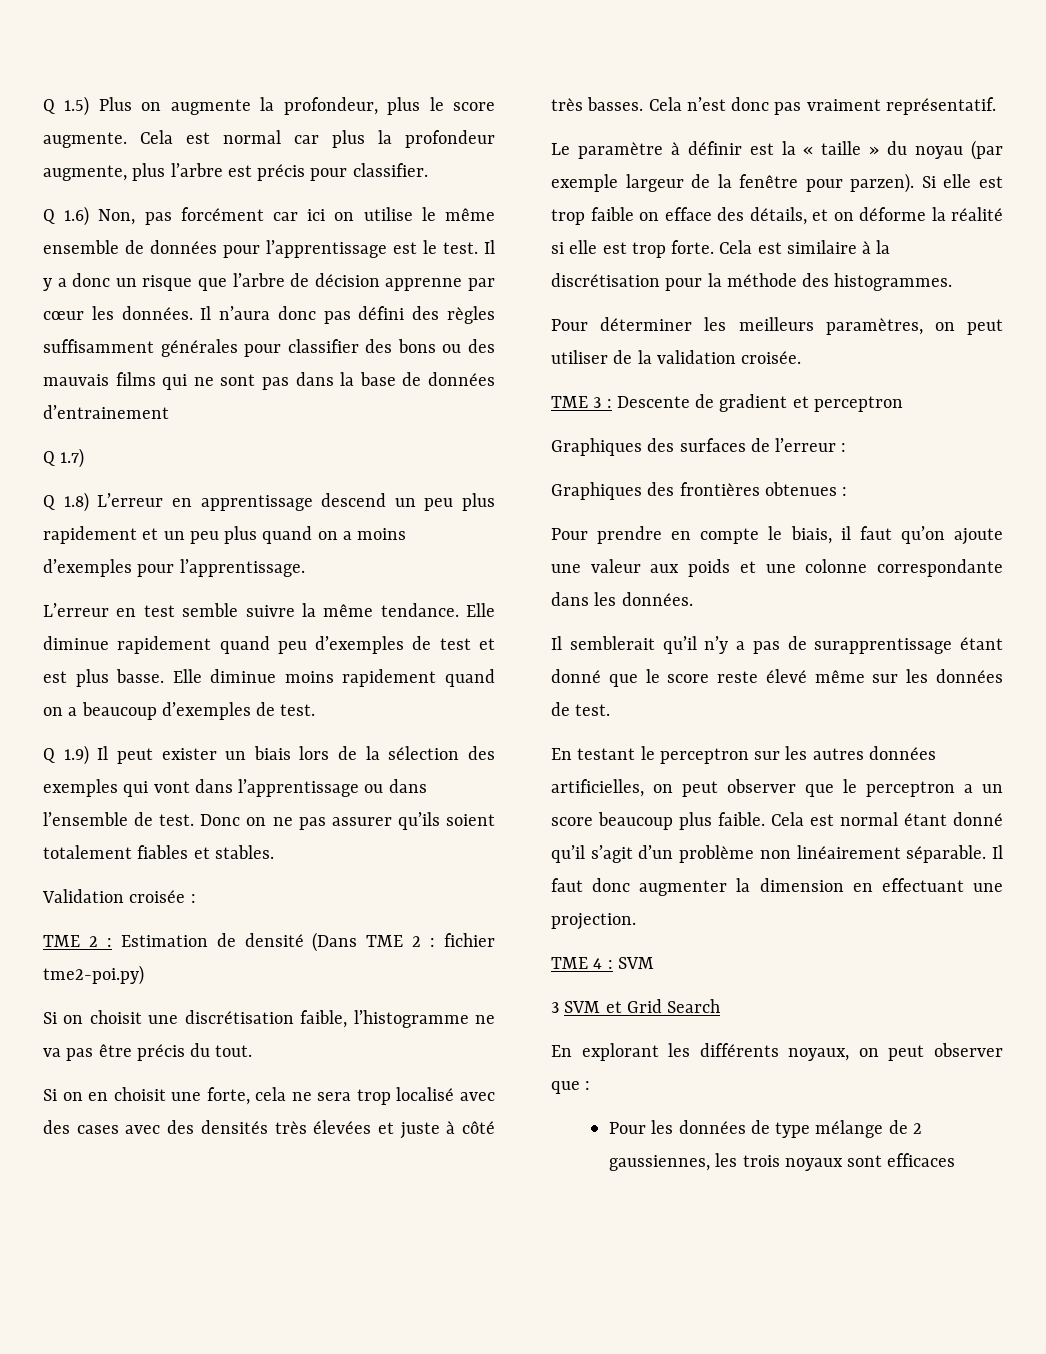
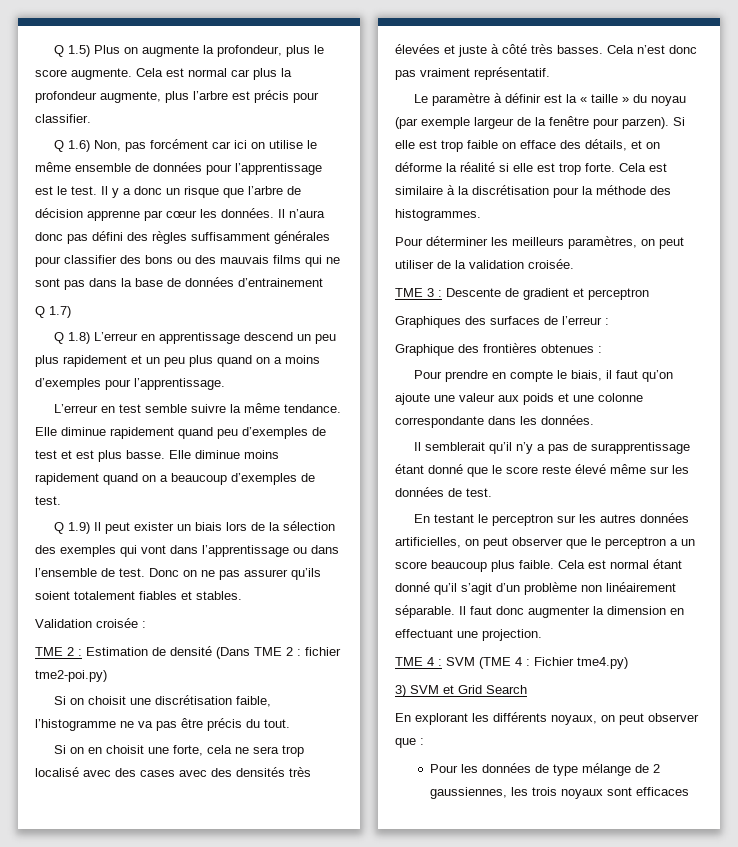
[551,482,642,500] Graphiques -> [395,344,454,356] Graphique
[551,1002,559,1013] // 3 -> [479,657,628,669] [395,685,406,697] (TME 4 : Fichier tme4.py) // 3)

